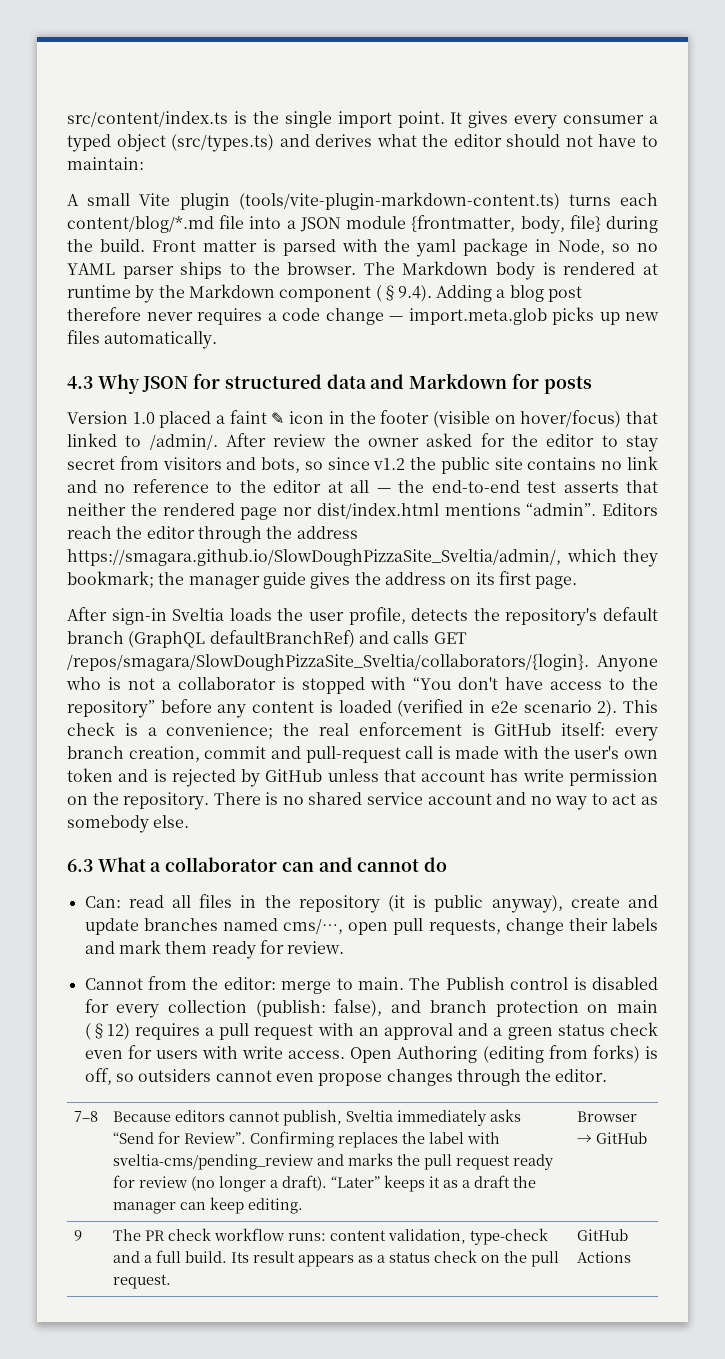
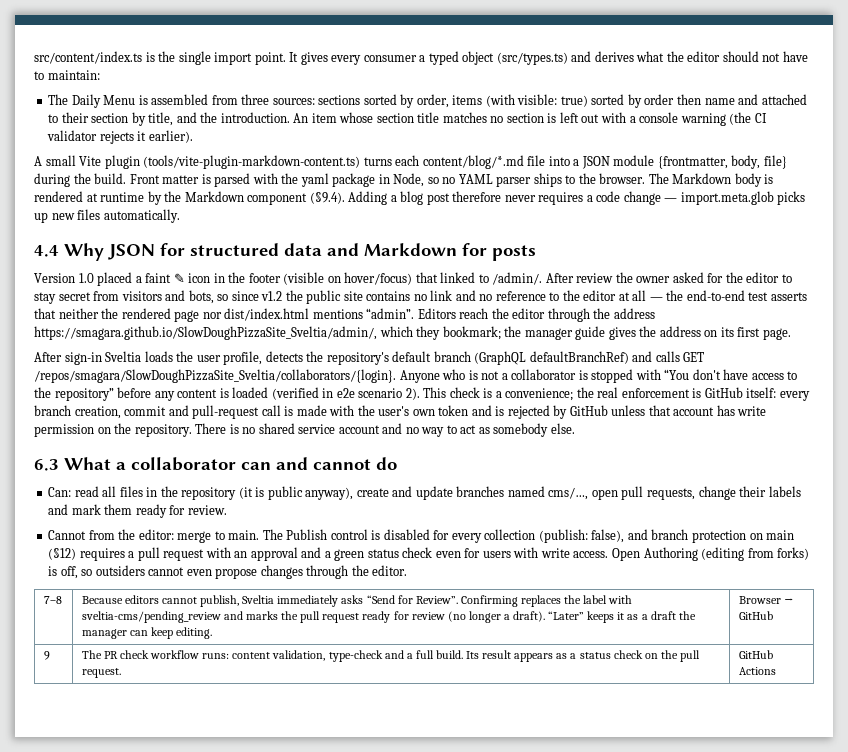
(144, 163) none -> [48,94,807,108] [48,112,767,126] [47,130,193,144] // The Daily Menu is assembled from three sources: sections sorted by order, items (with visible: true) sorted by order then name and attached to their section by title, and the introduction. An item whose section title matches no section is left out with a console warning (the CI validator rejects it earlier).
[67,376,93,389] 4.3 -> [34,245,59,257] 4.4

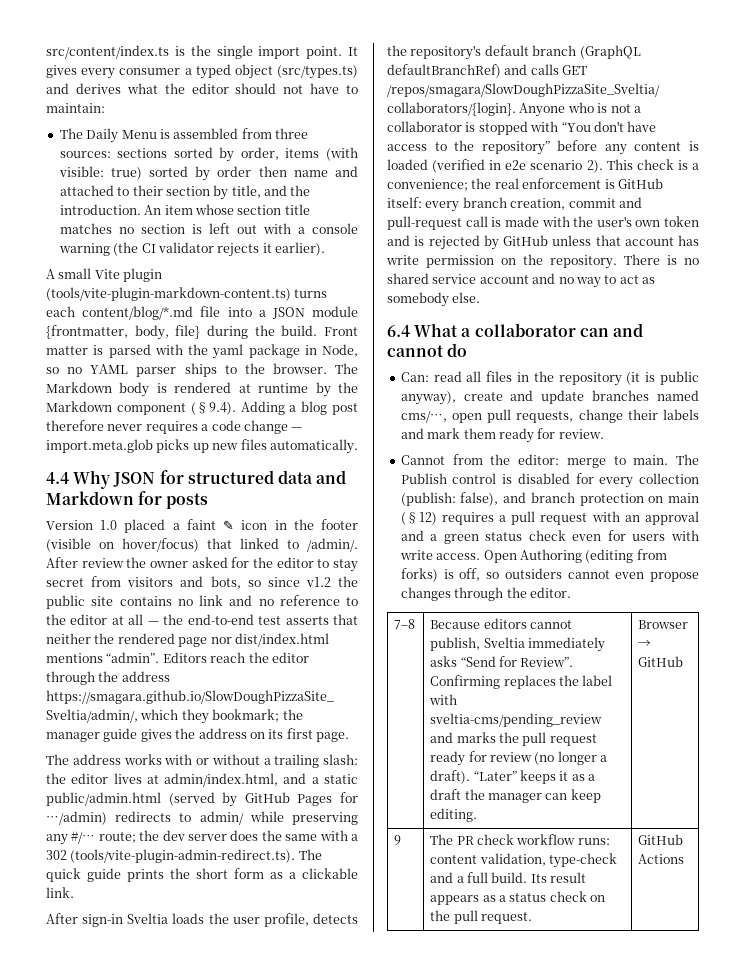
(791, 334) none -> [46,754,358,768] [46,773,358,787] [46,792,358,807] [46,811,358,825] [46,830,358,845] [46,849,322,863] [46,868,358,882] [46,887,74,898] // The address works with or without a trailing slash: the editor lives at admin/index.html, and a static public/admin.html (served by GitHub Pages for …/admin) redirects to admin/ while preserving any #/… route; the dev server does the same with a 302 (tools/vite-plugin-admin-redirect.ts). The quick guide prints the short form as a clickable link.
[34,459,59,471] 6.3 -> [387,325,410,337] 6.4

